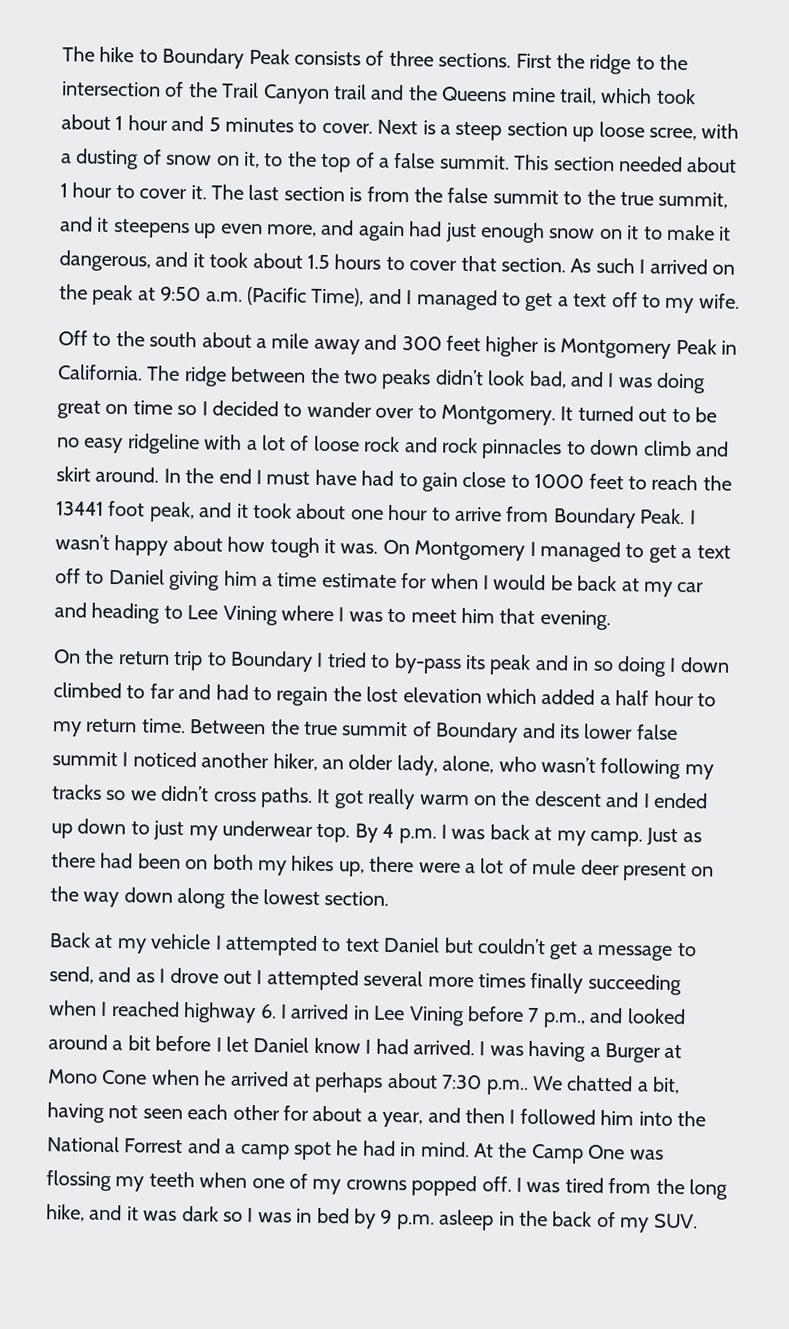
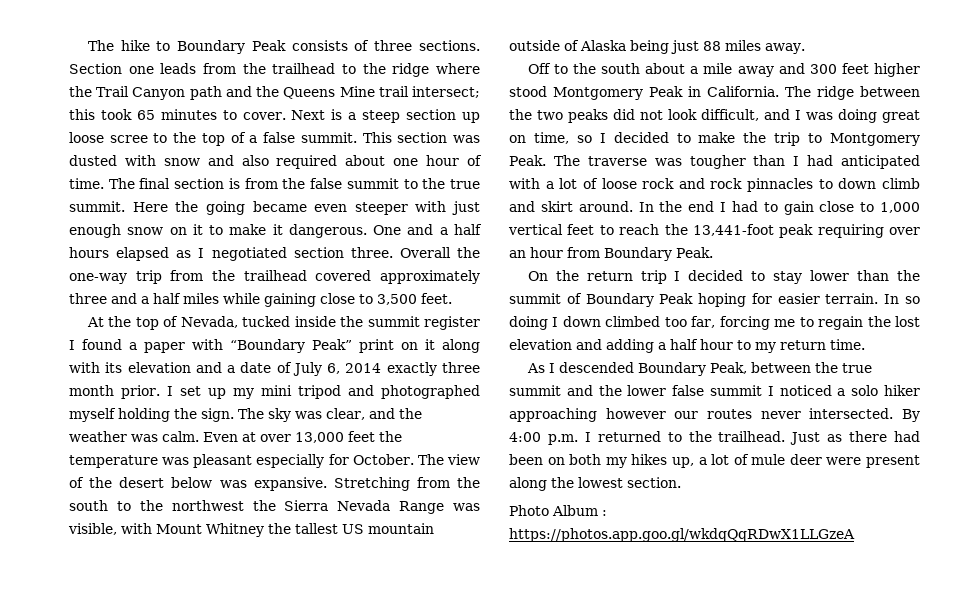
[515,53,689,75] [62,81,185,97] First the ridge to the intersection of -> [69,63,481,77] Section one leads from the trailhead to the ridge where
[333,84,367,100] trail -> [189,86,222,100] path
[510,87,696,105] [61,114,221,132] mine trail, which took about 1 hour and 5 -> [339,86,481,98] [69,109,155,120] Mine trail intersect; this took 65
[648,123,740,141] [61,148,261,170] scree, with a dusting of snow on it, -> [109,135,148,143] scree
[617,156,738,173] [60,182,280,201] needed about 1 hour to cover it. The last -> [453,135,480,143] [69,155,483,169] [69,178,171,189] was dusted with snow and also required about one hour of time. The final
[658,191,729,209] [60,216,443,242] summit, and it steepens up even more, and again had -> [69,201,447,215] summit. Here the going became even steeper with
[59,250,735,275] [59,284,740,314] dangerous, and it took about 1.5 hours to cover that section. As such I arrived on the peak at 9:50 a.m. (Pacific Time), and I managed to get a text off to my wife. -> [288,224,482,238] [69,247,480,261] [69,270,480,284] [69,293,452,307] [86,316,480,330] [69,339,480,353] [69,362,480,376] [69,385,480,399] [69,408,422,422] [69,431,402,443] [69,454,480,468] [69,477,480,491] [69,500,480,514] [68,523,434,537] [509,40,805,54] dangerous. One and a half hours elapsed as I negotiated section three. Overall the one-way trip from the trailhead covered approximately three and a half miles while gaining close to 3,500 feet. // At the top of Nevada, tucked inside the summit register I found a paper with “Boundary Peak” print on it along with its elevation and a date of July 6, 2014 exactly three month prior. I set up my mini tripod and photographed myself holding the sign. The sky was clear, and the weather was calm. Even at over 13,000 feet the temperature was pleasant especially for October. The view of the desert below was expansive. Stretching from the south to the northwest the Sierra Nevada Range was visible, with Mount Whitney the tallest US mountain outside of Alaska being just 88 miles away.
[542,338,556,353] is -> [509,86,547,97] stood
[434,369,567,389] didn’t look bad, -> [613,109,759,121] did not look difficult,
[132,400,173,415] time -> [533,132,569,144] time,
[306,401,717,426] [57,433,200,455] wander over to Montgomery. It turned out to be no easy ridgeline -> [698,132,920,146] [509,155,920,169] make the trip to Montgomery Peak. The traverse was tougher than I had anticipated
[266,469,357,486] must have -> (726, 207) none
[534,473,585,489] 1000 -> [880,202,920,213] [508,224,563,235] 1,000 vertical
[56,500,696,529] [55,534,731,563] [55,568,705,597] [54,602,611,631] [53,648,590,675] 13441 foot peak, and it took about one hour to arrive from Boundary Peak. I wasn’t happy about how tough it was. On Montgomery I managed to get a text off to Daniel giving him a time estimate for when I would be back at my car and heading to Lee Vining where I was to meet him that evening. // On the return trip to Boundary I tried to by-pass its peak and in -> [692,224,920,238] [509,247,713,261] [527,270,920,284] [509,293,900,307] 13,441-foot peak requiring over an hour from Boundary Peak. // On the return trip I decided to stay lower than the summit of Boundary Peak hoping for easier terrain. In
[126,683,249,700] to far and had -> [664,316,796,330] too far, forcing me
[485,688,596,705] which added -> [576,339,654,353] and adding
[190,719,580,743] Between the true summit of Boundary and its -> [526,362,872,376] [509,385,622,396] // As I descended Boundary Peak, between the true summit and the
[201,752,714,780] [52,784,708,810] [51,818,643,847] another hiker, an older lady, alone, who wasn’t following my tracks so we didn’t cross paths. It got really warm on the descent and I ended up down to just my underwear top. By 4 p.m. I was back at my camp. -> [837,385,920,396] [509,408,920,422] [509,431,786,445] a solo hiker approaching however our routes never intersected. By 4:00 p.m. I returned to the trailhead.
[369,856,461,873] there were -> (694, 462) none
[621,862,715,882] [50,886,173,908] present on the way down -> [826,455,920,468] were present
[49,932,697,961] [49,966,682,996] [49,1000,686,1028] [48,1034,683,1063] [48,1069,681,1095] [47,1102,706,1128] [47,1136,664,1164] [46,1170,728,1200] [46,1204,698,1233] Back at my vehicle I attempted to text Daniel but couldn’t get a message to send, and as I drove out I attempted several more times finally succeeding when I reached highway 6. I arrived in Lee Vining before 7 p.m., and looked around a bit before I let Daniel know I had arrived. I was having a Burger at Mono Cone when he arrived at perhaps about 7:30 p.m.. We chatted a bit, having not seen each other for about a year, and then I followed him into the National Forrest and a camp spot he had in mind. At the Camp One was flossing my teeth when one of my crowns popped off. I was tired from the long hike, and it was dark so I was in bed by 9 p.m. asleep in the back of my SUV. -> [509,505,607,516] [509,528,855,542] Photo Album : https://photos.app.goo.gl/wkdqQqRDwX1LLGzeA

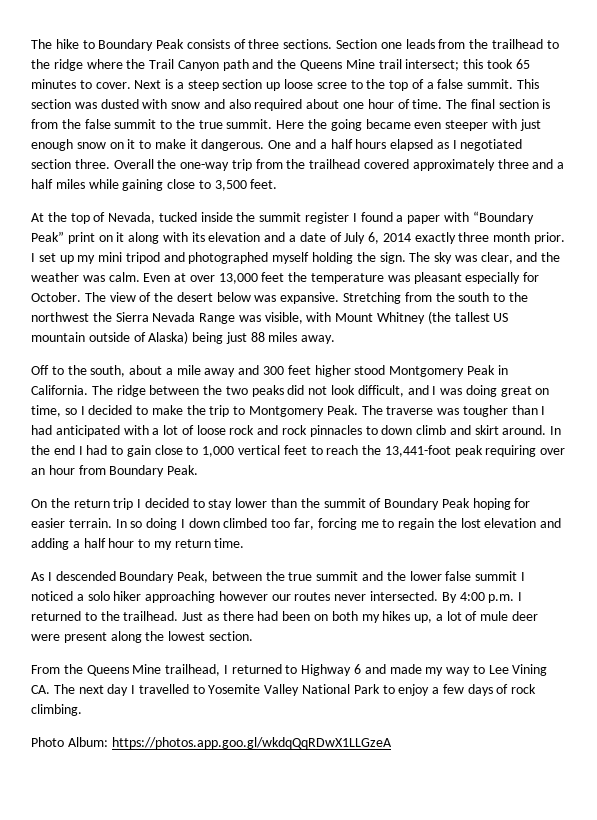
[268,523,291,534] the -> [427,311,451,324] (the
[580,40,626,51] Alaska -> [148,331,189,344] Alaska)
[601,63,641,74] south -> [90,365,126,377] south,
(681, 482) none -> [31,664,548,676] [31,684,537,696] [31,704,82,716] // From the Queens Mine trailhead, I returned to Highway 6 and made my way to Lee Vining CA. The next day I travelled to Yosemite Valley National Park to enjoy a few days of rock climbing.
[552,505,607,516] Album : -> [67,737,108,747] Album:

